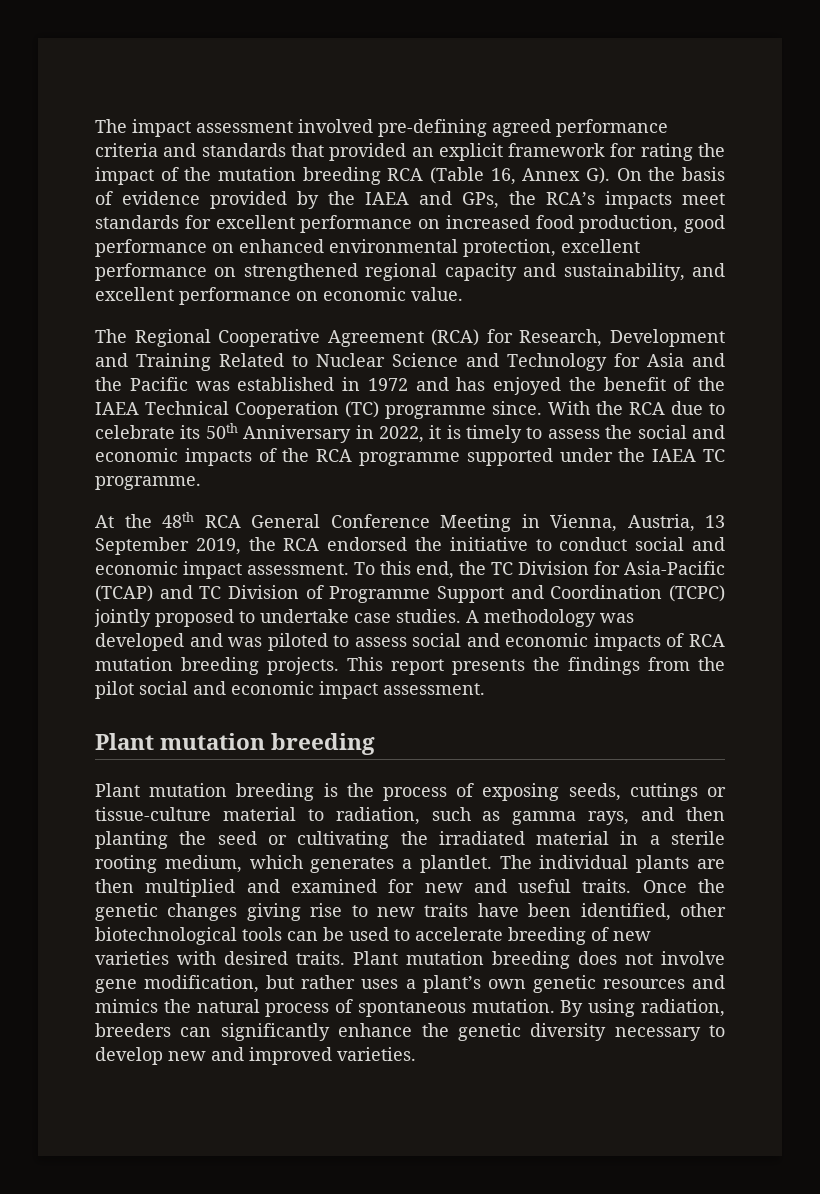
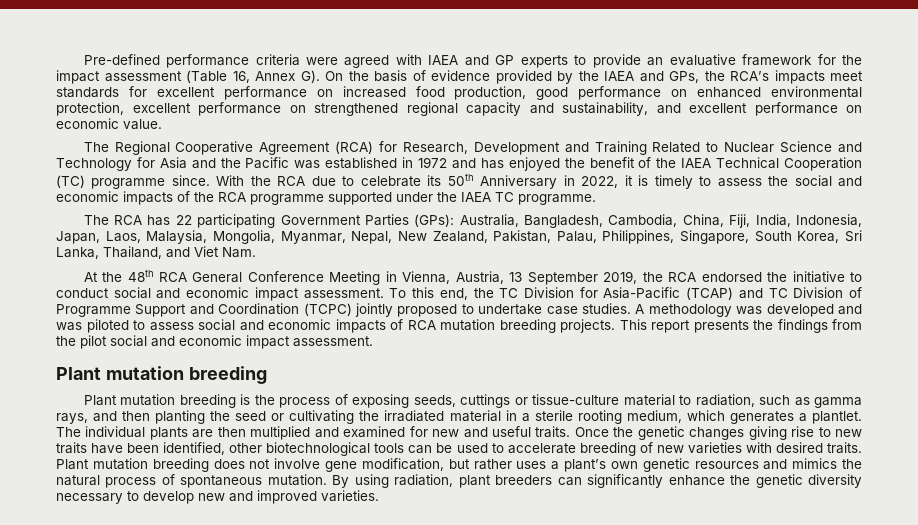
[95,119,668,137] [95,143,725,161] [95,167,424,185] The impact assessment involved pre-defining agreed performance criteria and standards that provided an explicit framework for rating the impact of the mutation breeding RCA -> [83,54,863,68] [56,70,182,84] Pre-defined performance criteria were agreed with IAEA and GP experts to provide an evaluative framework for the impact assessment
(201, 483) none -> [83,214,862,228] [56,230,862,244] [56,246,256,259] // The RCA has 22 participating Government Parties (GPs): Australia, Bangladesh, Cambodia, China, Fiji, India, Indonesia, Japan, Laos, Malaysia, Mongolia, Myanmar, Nepal, New Zealand, Pakistan, Palau, Philippines, Singapore, South Korea, Sri Lanka, Thailand, and Viet Nam.
(725, 1008) none -> [458,475,491,488] plant

